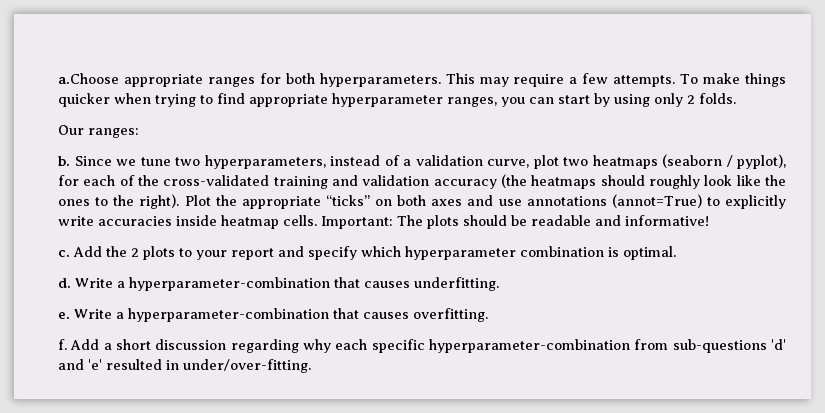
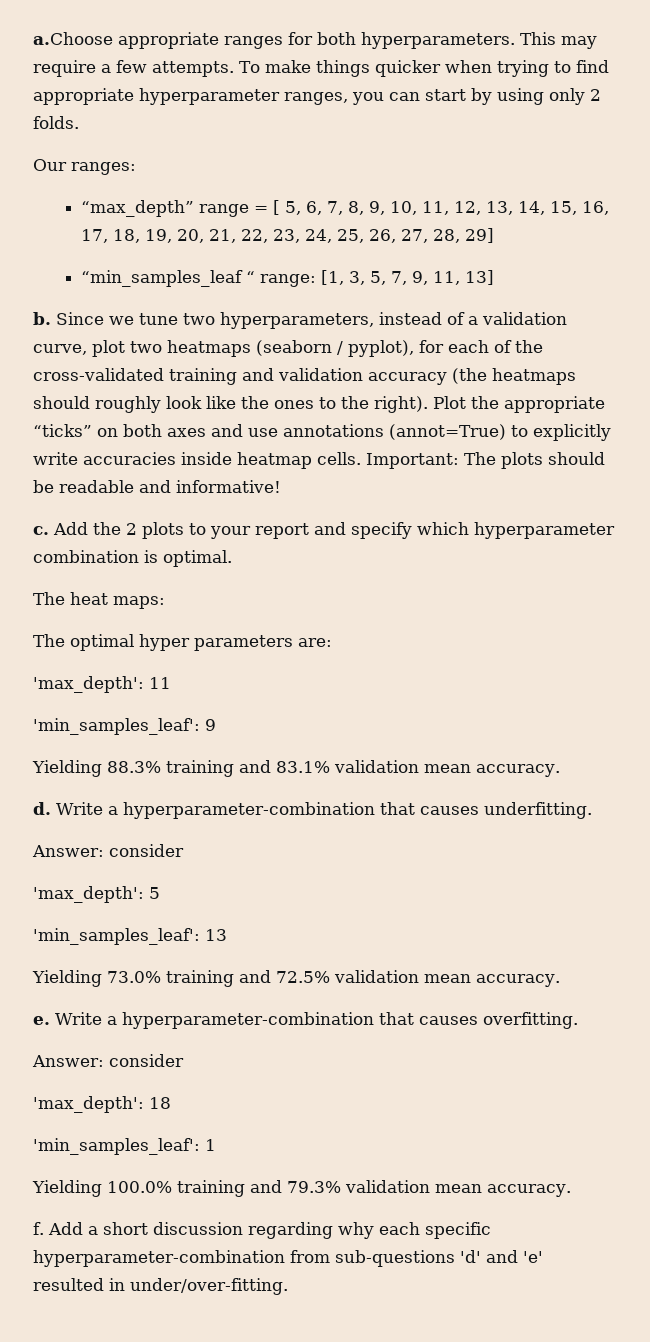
(139, 133) none -> [80,200,609,217] [80,228,494,243] [80,270,494,287] // “max_depth” range = [ 5, 6, 7, 8, 9, 10, 11, 12, 13, 14, 15, 16, 17, 18, 19, 20, 21, 22, 23, 24, 25, 26, 27, 28, 29] // “min_samples_leaf “ range: [1, 3, 5, 7, 9, 11, 13]
(676, 253) none -> [33,592,165,609] [33,634,332,651] [33,676,171,693] [33,718,216,735] [32,760,560,777] // The heat maps: // The optimal hyper parameters are: // 'max_depth': 11 // 'min_samples_leaf': 9 // Yielding 88.3% training and 83.1% validation mean accuracy.
(499, 284) none -> [32,844,184,857] [33,886,160,903] [33,928,227,945] [32,970,560,987] // Answer: consider // 'max_depth': 5 // 'min_samples_leaf': 13 // Yielding 73.0% training and 72.5% validation mean accuracy.
(488, 315) none -> [32,1054,184,1067] [33,1096,171,1113] [33,1138,216,1155] [32,1180,571,1197] // Answer: consider // 'max_depth': 18 // 'min_samples_leaf': 1 // Yielding 100.0% training and 79.3% validation mean accuracy.

